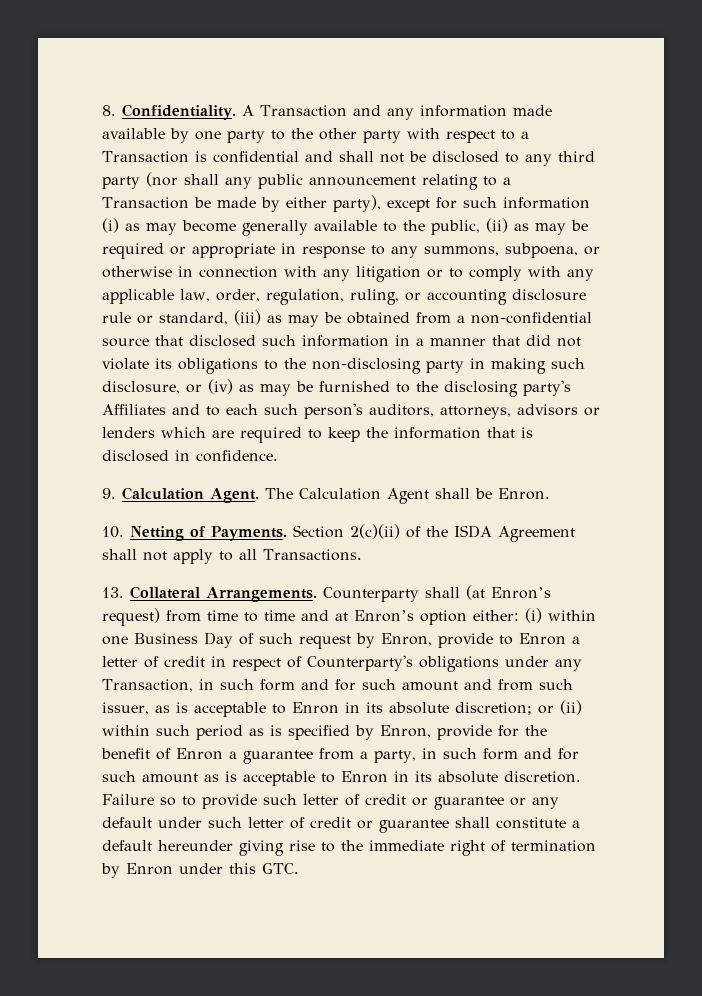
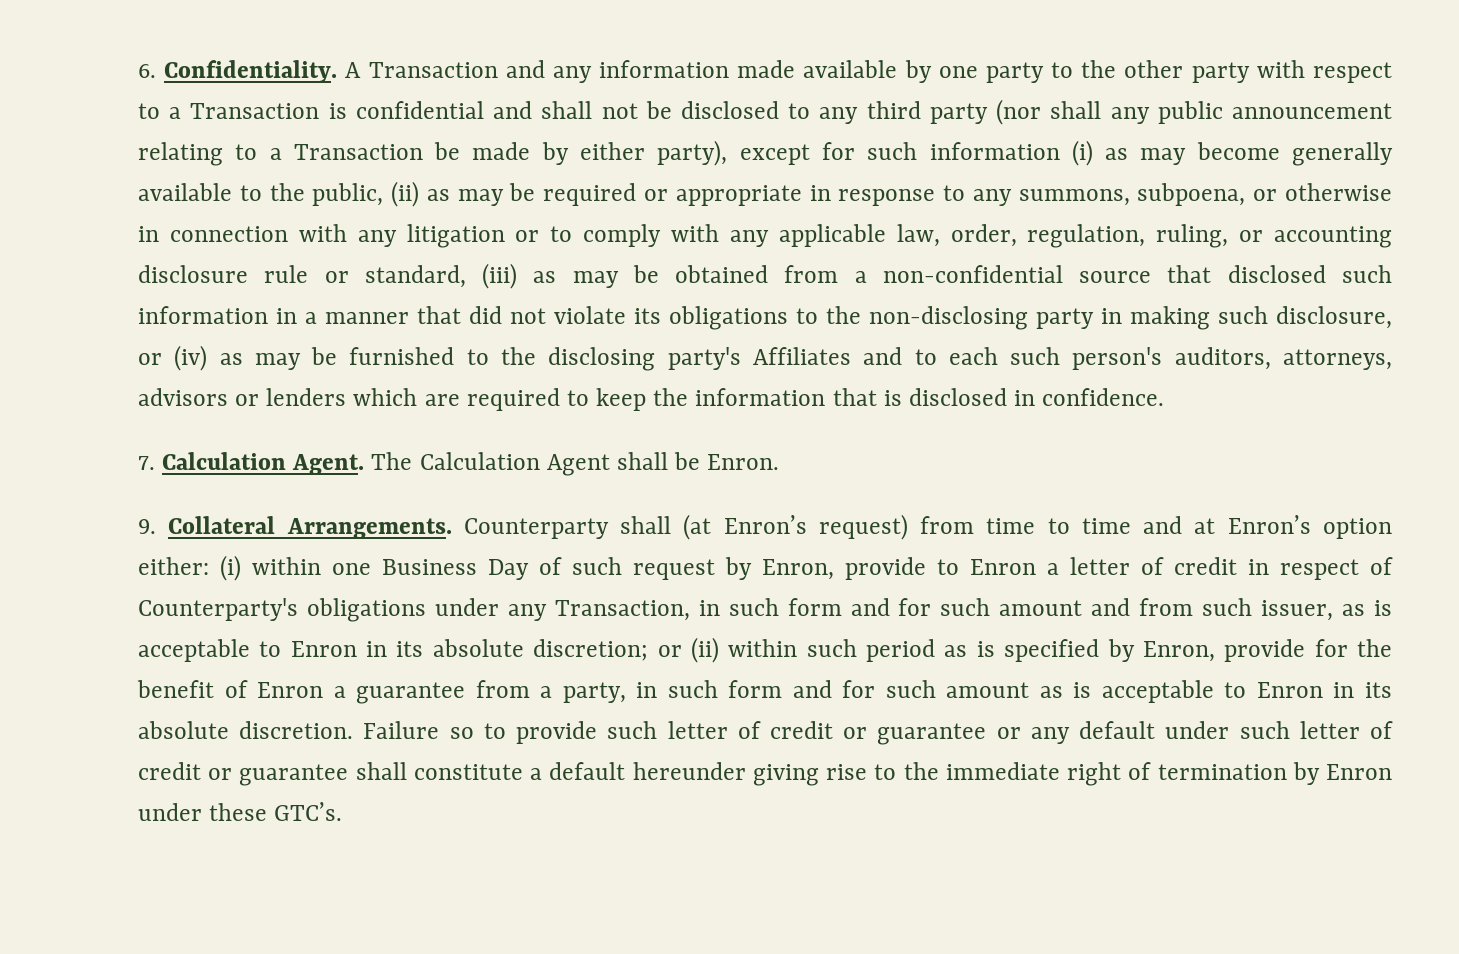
[102,105,116,116] 8. -> [138,64,156,78] 6.
[102,488,116,499] 9. -> [138,456,155,470] 7.
[102,524,575,542] [102,549,362,564] [102,587,124,598] 10. Netting of Payments. Section 2(c)(ii) of the ISDA Agreement shall not apply to all Transactions. // 13. -> [138,519,156,534] 9.
[229,863,299,874] this GTC. -> [209,802,343,821] these GTC’s.

